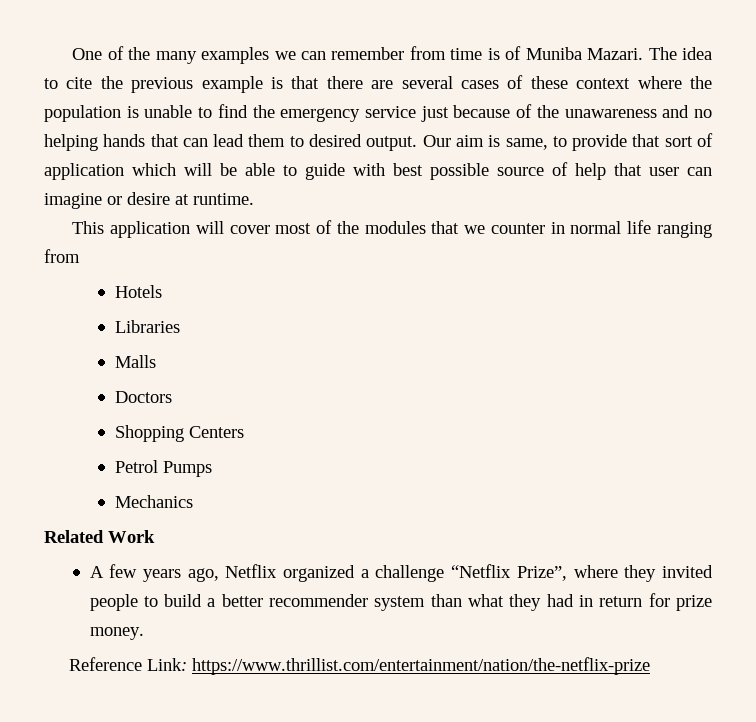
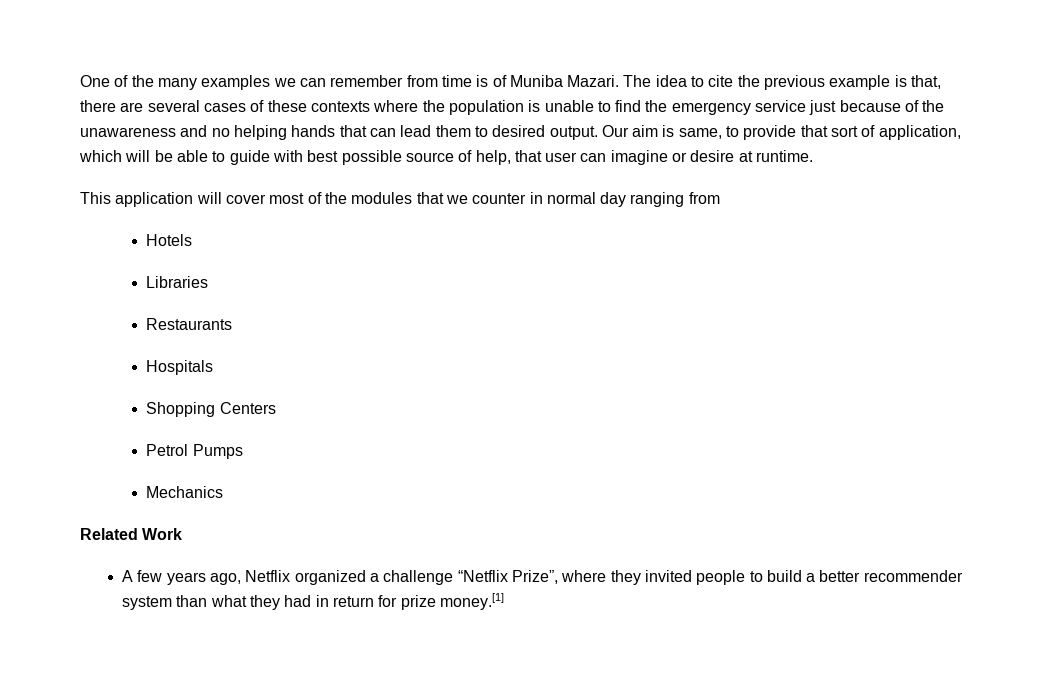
[291,76,320,89] that -> [911,75,942,89] that,
[576,78,631,89] context -> [310,101,370,112] contexts
[44,163,124,180] application -> [878,125,961,140] application,
[575,163,606,180] help -> [475,150,511,165] help,
[627,220,652,234] life -> [600,192,627,207] day
[114,355,156,368] [114,391,172,403] Malls // Doctors -> [146,318,233,330] [146,360,214,375] Restaurants // Hospitals
[89,627,144,640] [69,657,651,675] money. // Reference Link: https://www.thrillist.com/entertainment/nation/the-netflix-prize -> [439,593,504,610] money.[1]

